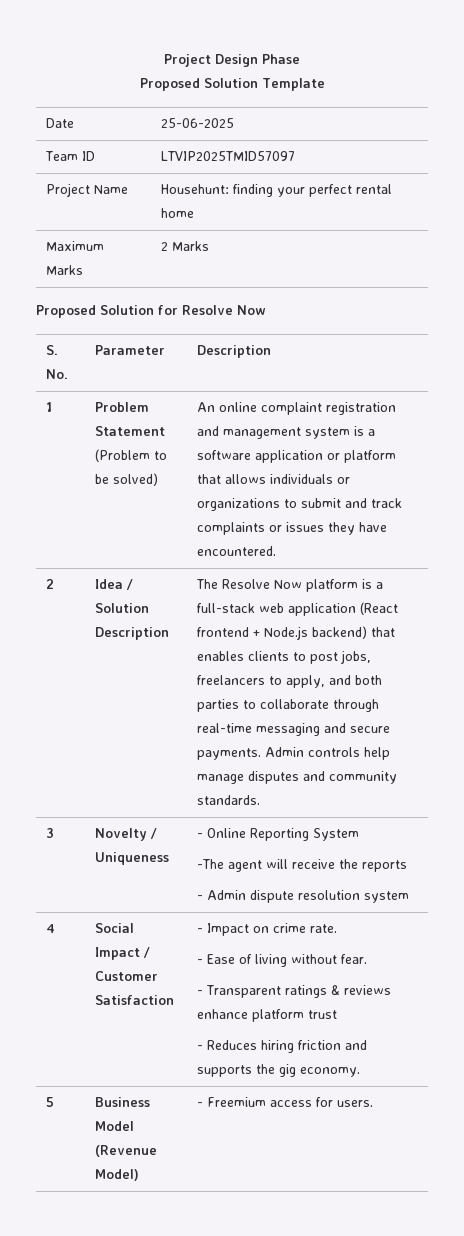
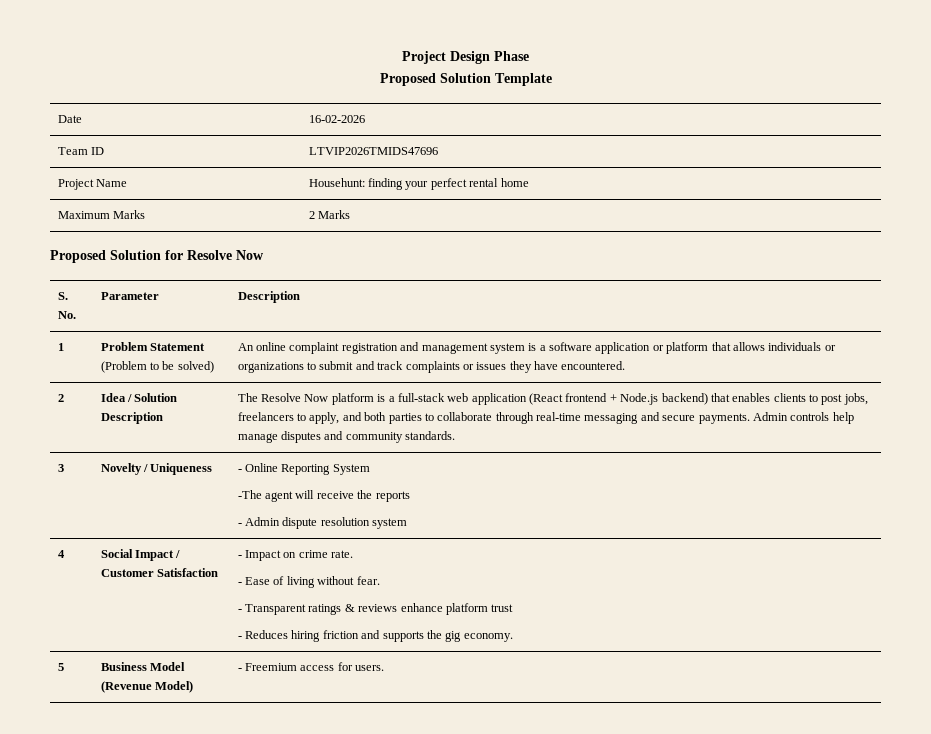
[160,118,234,128] 25-06-2025 -> [308,115,365,123] 16-02-2026
[160,151,295,161] LTVIP2025TMID57097 -> [308,147,438,155] LTVIP2026TMIDS47696

